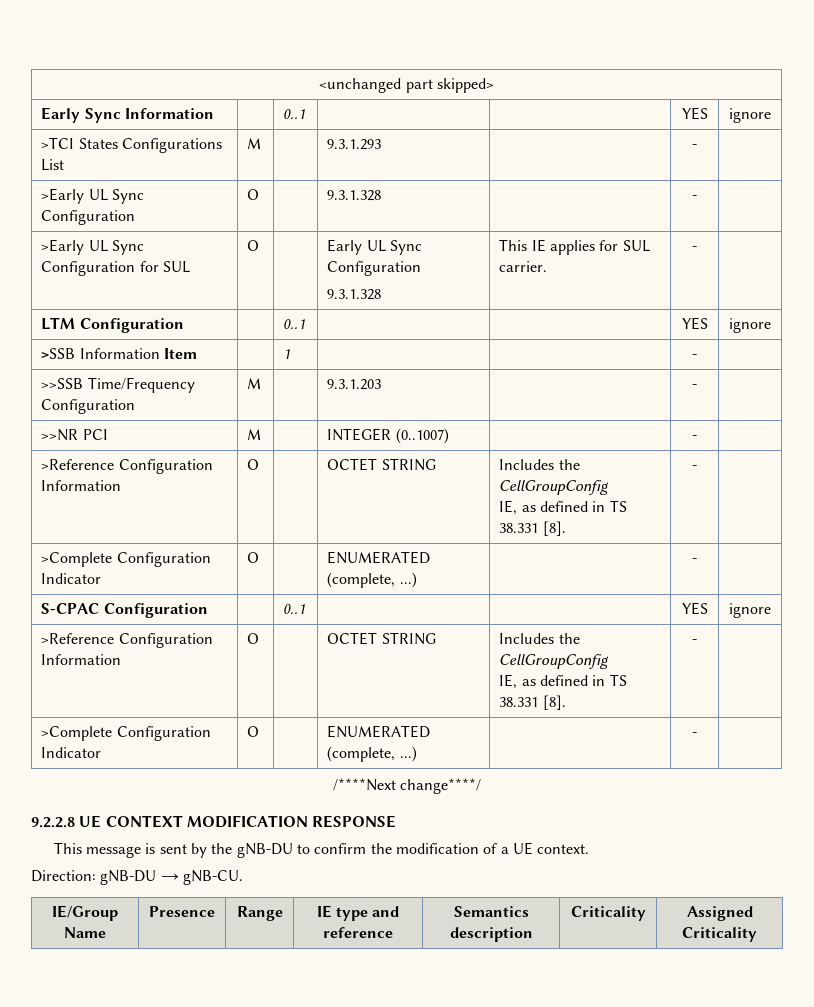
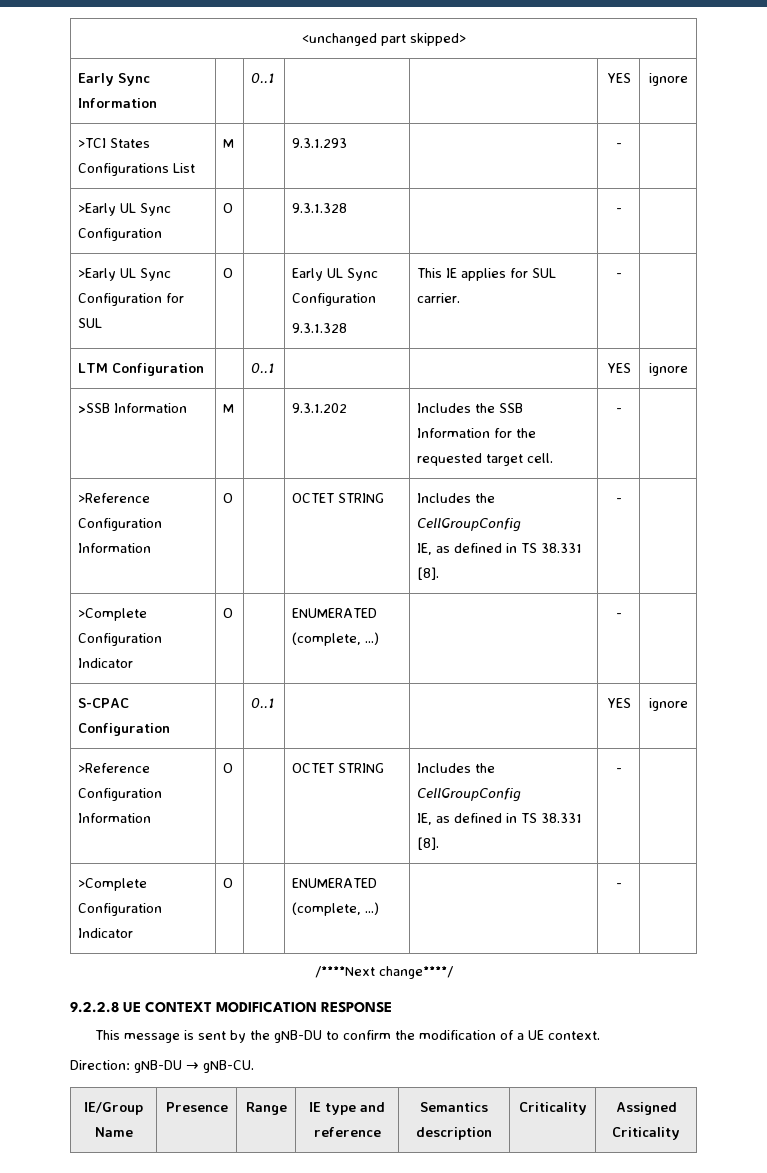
[164,348,198,359] [283,349,291,359] [692,354,697,359] [41,377,195,393] [41,399,136,414] [247,378,262,389] [327,379,382,390] [692,384,697,389] [41,429,108,441] [247,429,262,440] [327,428,449,444] Item | | 1 | | | - | // >>SSB Time/Frequency Configuration | M | | 9.3.1.203 | | - | // >>NR PCI | M | | INTEGER (0..1007) | -> [223,404,235,413] [292,403,348,413] [417,403,524,413] [417,428,537,438] [417,453,554,466] | M | | 9.3.1.202 | Includes the SSB Information for the requested target cell.

